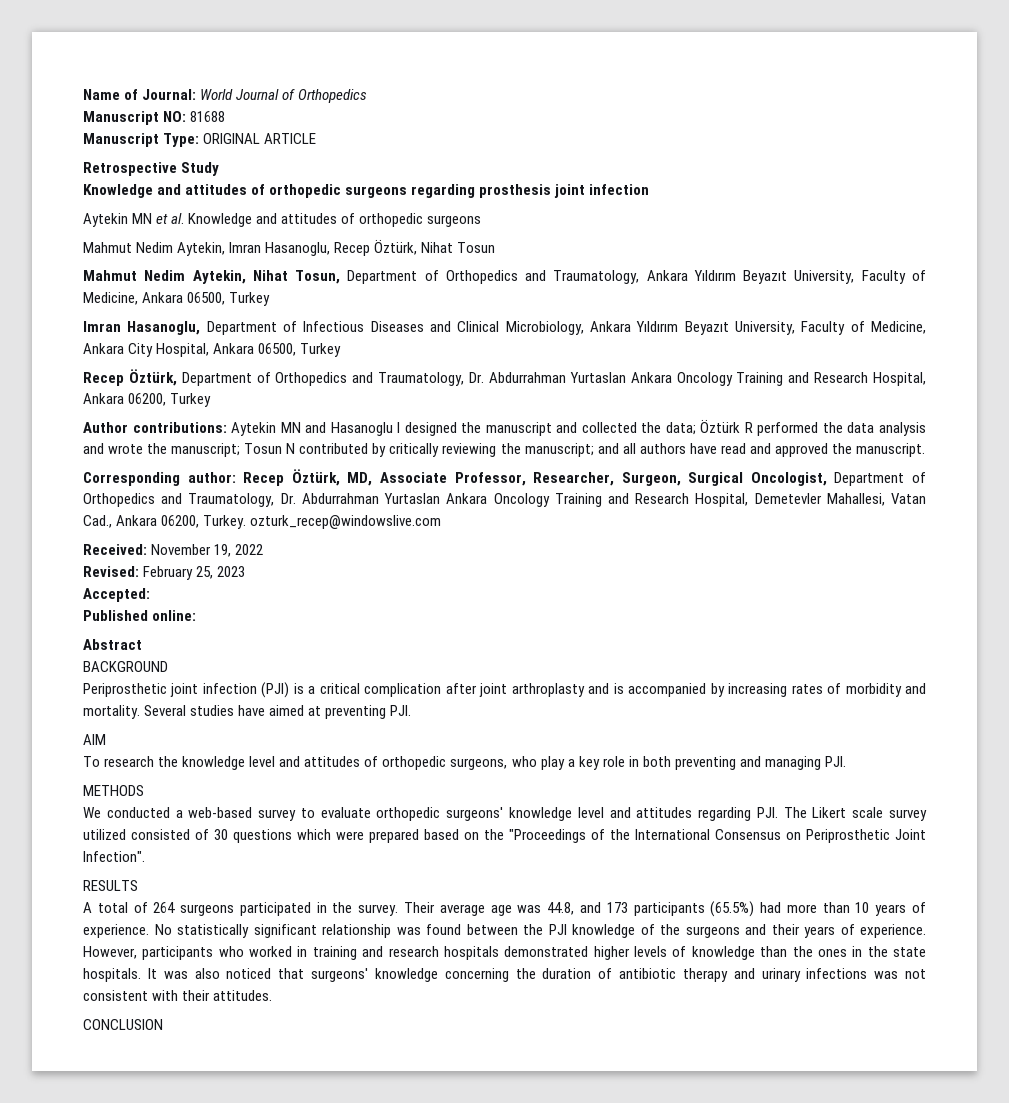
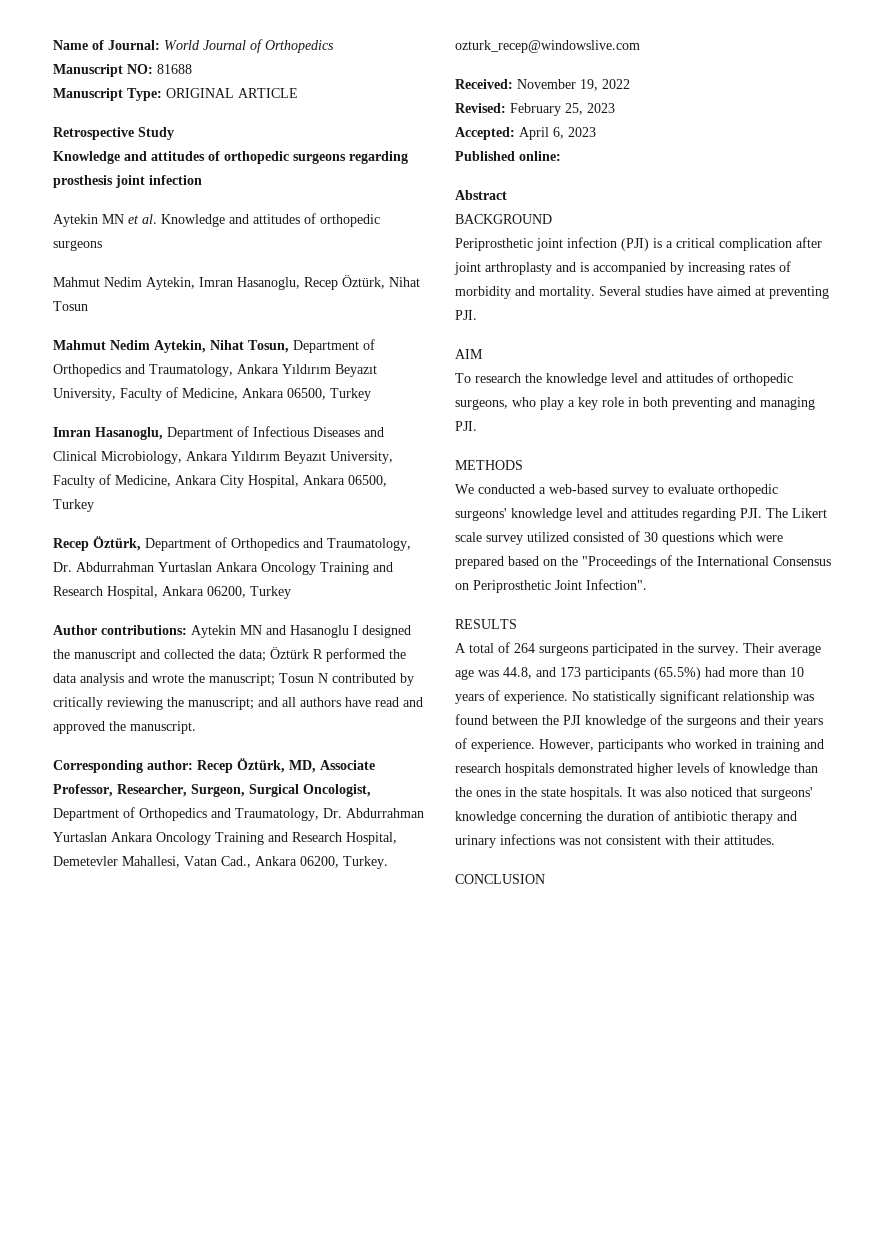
(150, 595) none -> [519,127,596,140] April 6, 2023

